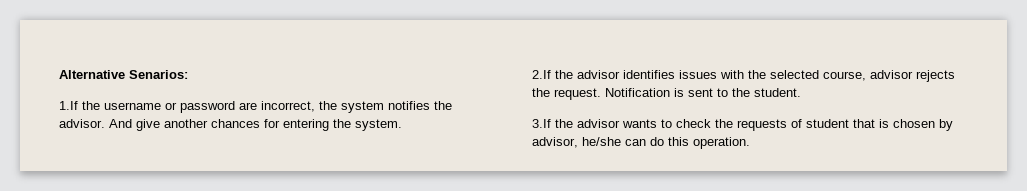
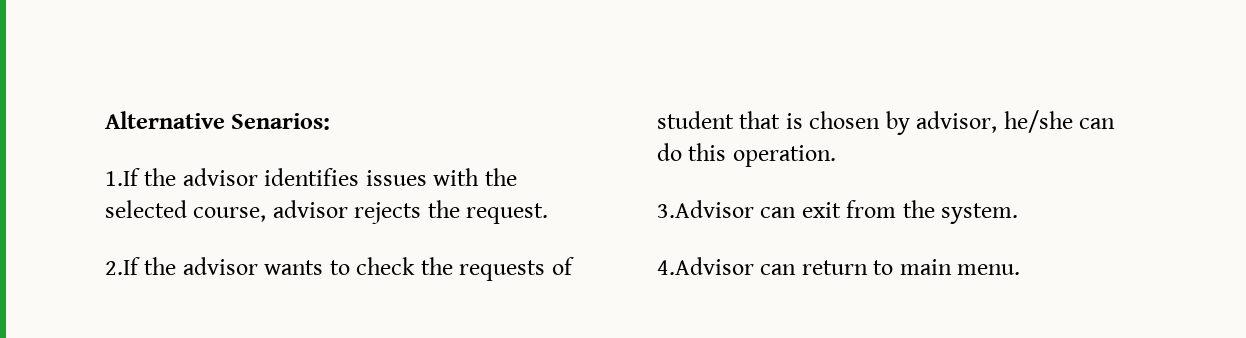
[104,101,452,113] [59,119,402,131] [532,70,573,79] username or password are incorrect, the system notifies the advisor. And give another chances for entering the system. // 2.If the -> (177, 177) none
[605,88,801,97] [532,119,551,128] Notification is sent to the student. // 3.If -> [105,257,140,275] // 2.If
(750, 143) none -> [657,200,1019,224] [657,257,1021,275] // 3.Advisor can exit from the system. // 4.Advisor can return to main menu.

